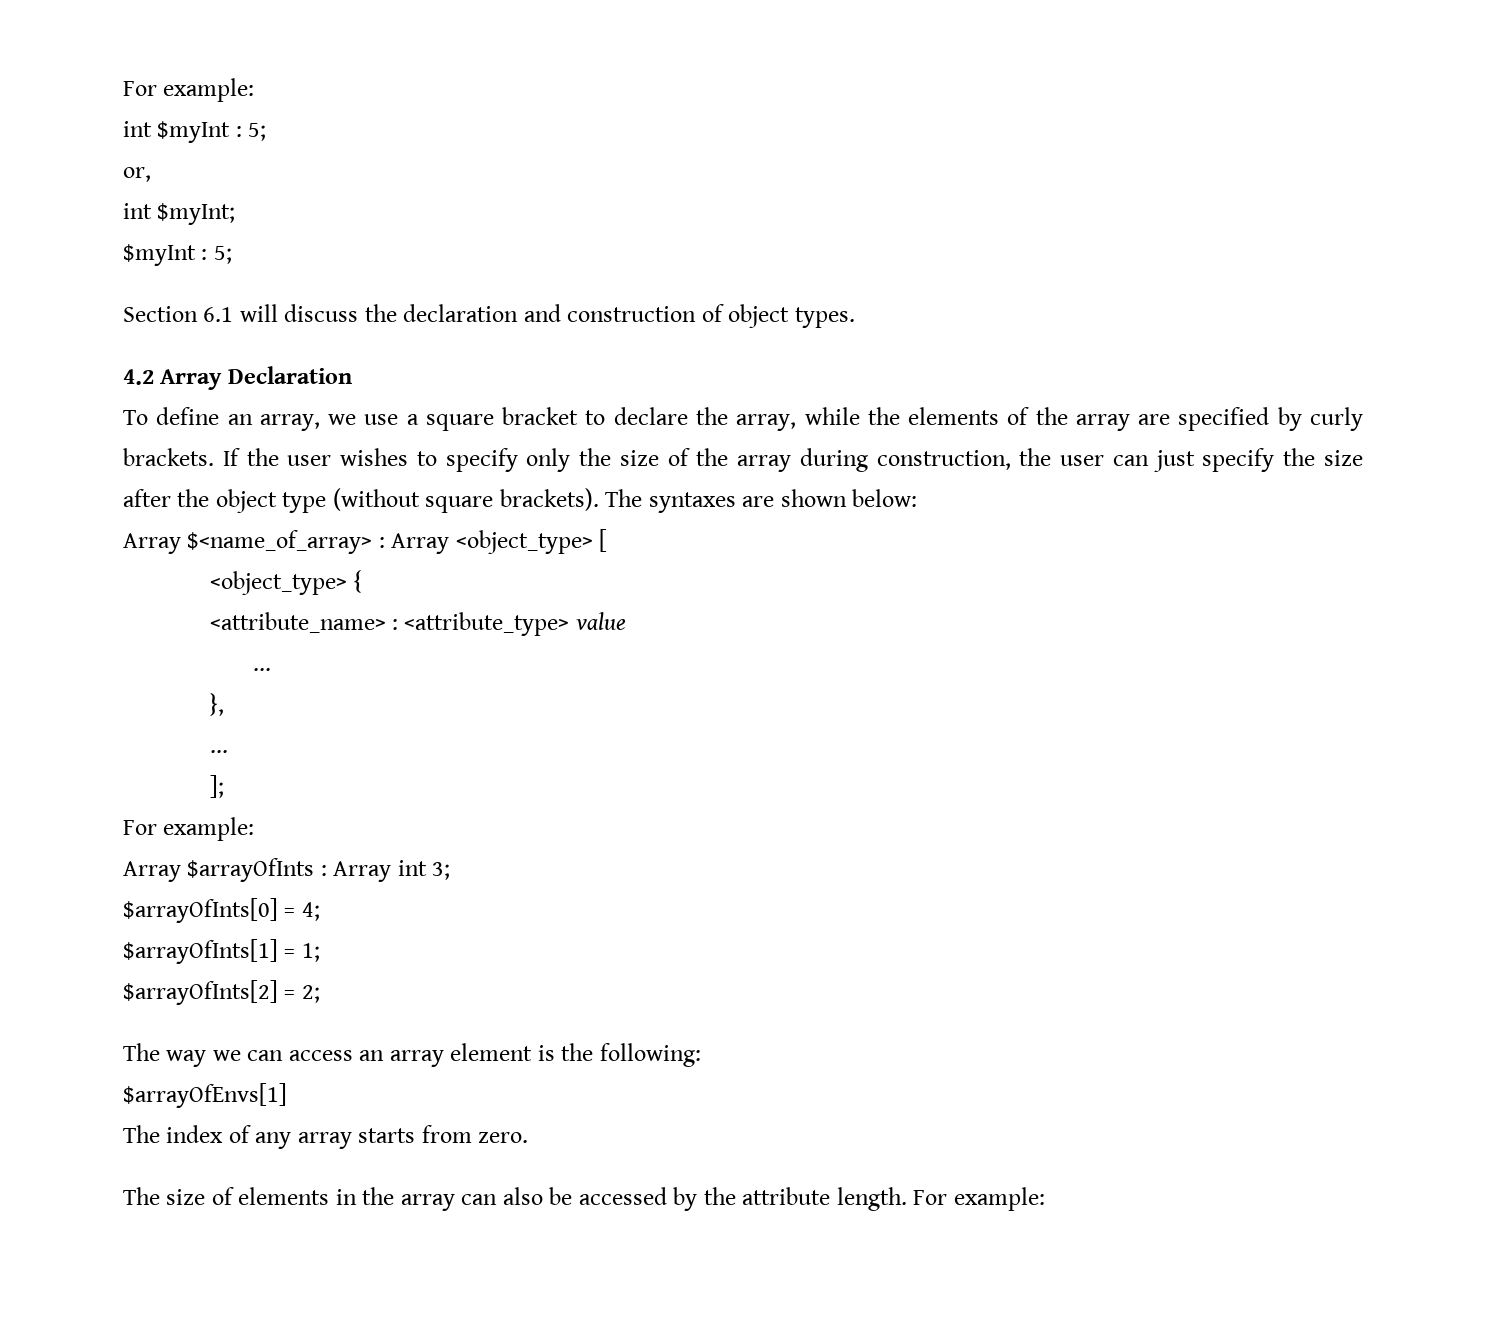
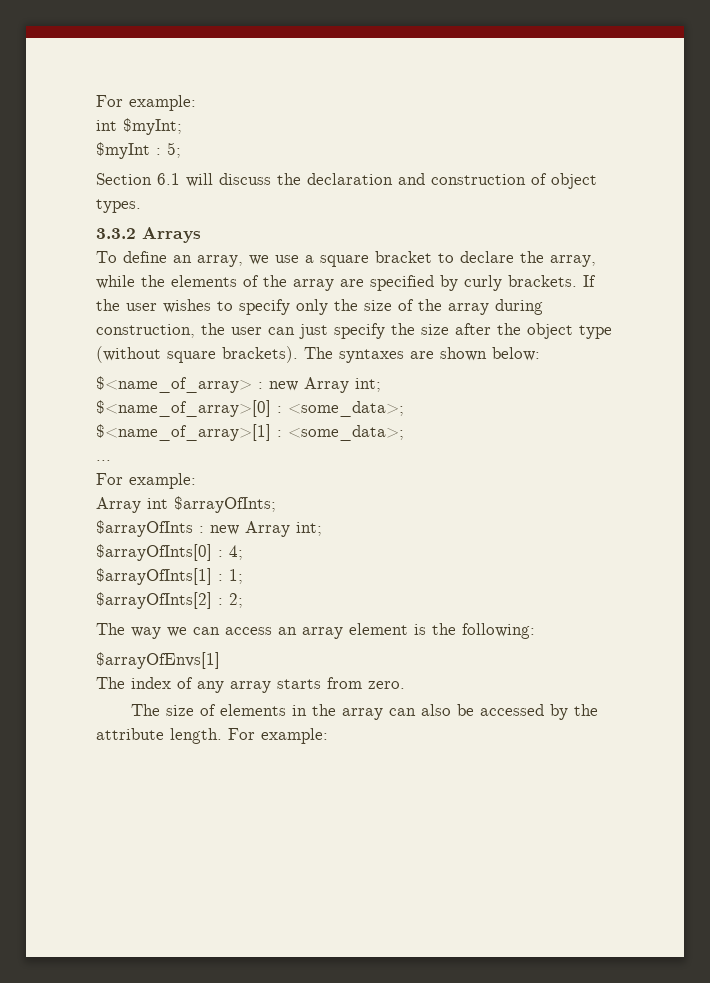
[123,78,255,102] [123,121,267,143] [123,167,151,182] For example: // int $myInt : 5; // or, -> [96,95,196,111] For example:
[123,366,352,390] 4.2 Array Declaration -> [96,227,201,243] 3.3.2 Arrays
[123,533,181,554] Array -> (540, 354) none
[391,529,608,554] [209,570,361,595] [209,612,626,636] [252,668,271,671] [209,693,224,716] [209,750,228,753] [209,775,224,798] [123,817,255,841] [123,858,451,882] Array <object_type> [ // <object_type> { // <attribute_name> : <attribute_type> value // ... // }, // ... // ]; // For example: // Array $arrayOfInts : Array int 3; -> [269,377,381,393] [96,400,404,417] [96,424,404,441] [96,460,111,461] [96,473,196,489] [96,496,276,513] [96,520,322,537] new Array int; // $<name_of_array>[0] : <some_data>; // $<name_of_array>[1] : <some_data>; // ... // For example: // Array int $arrayOfInts; // $arrayOfInts : new Array int;
[284,908,296,917] = -> [218,550,223,557] :
[284,949,296,958] = -> [218,574,223,581] :
[284,990,296,999] = -> [218,598,223,605] :

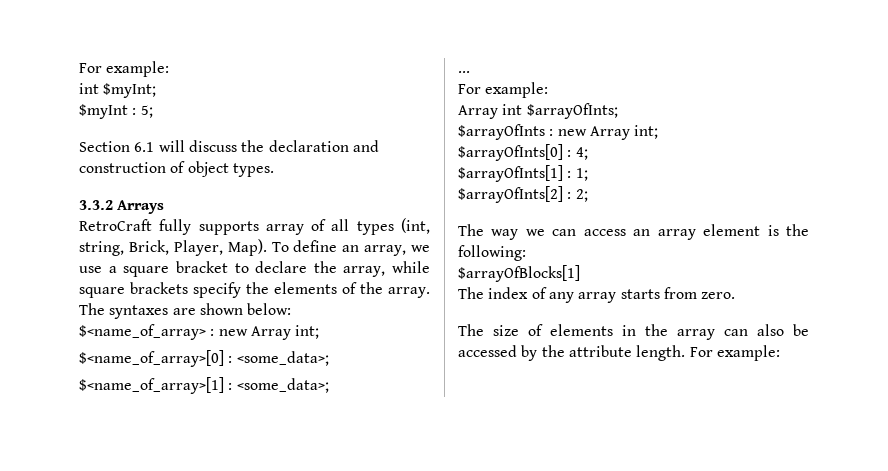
(201, 235) none -> [79,218,430,235] [79,239,267,256] RetroCraft fully supports array of all types (int, string, Brick, Player, Map).
(135, 282) none -> [79,282,241,298] square brackets specify
[293,275,596,291] [96,299,543,315] [96,323,612,339] [96,346,298,363] array are specified by curly brackets. If the user wishes to specify only the size of the array during construction, the user can just specify the size after the object type (without square brackets). -> [388,287,430,298] array.
[96,652,220,669] $arrayOfEnvs[1] -> [458,265,580,282] $arrayOfBlocks[1]

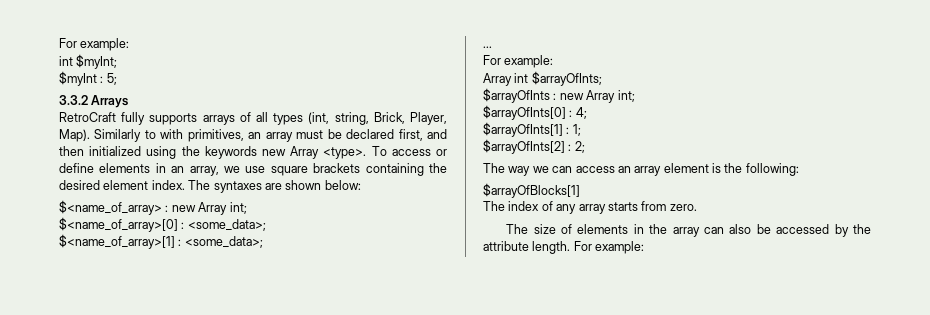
[79,140,379,152] [79,161,274,177] // Section 6.1 will discuss the declaration and construction of object types. -> (117, 79) none
[265,224,304,235] array -> [202,115,235,125] arrays
[271,240,430,256] [79,261,430,277] [79,282,430,298] To define an array, we use a square bracket to declare the array, while square brackets specify the elements of the array. -> [94,129,447,142] [59,146,447,159] [59,163,447,176] [59,180,185,190] Similarly to with primitives, an array must be declared first, and then initialized using the keywords new Array <type>. To access or define elements in an array, we use square brackets containing the desired element index.

